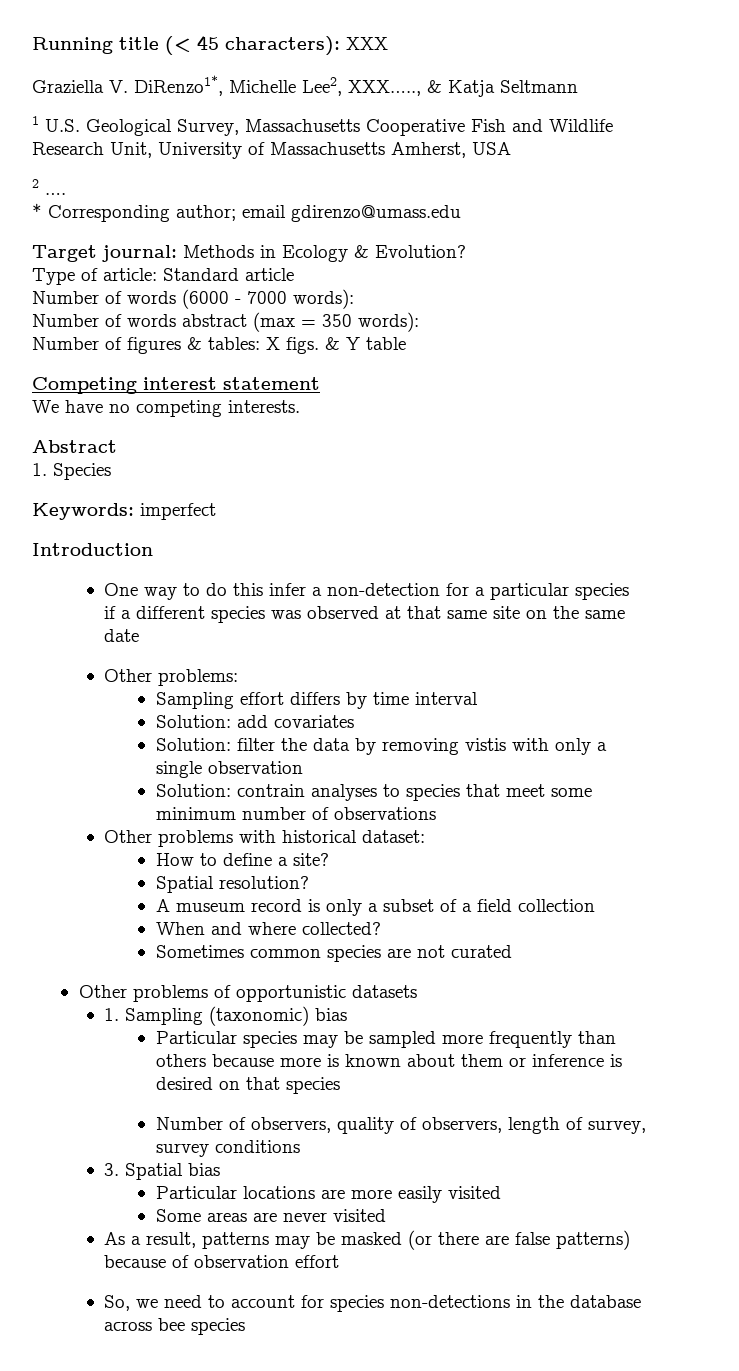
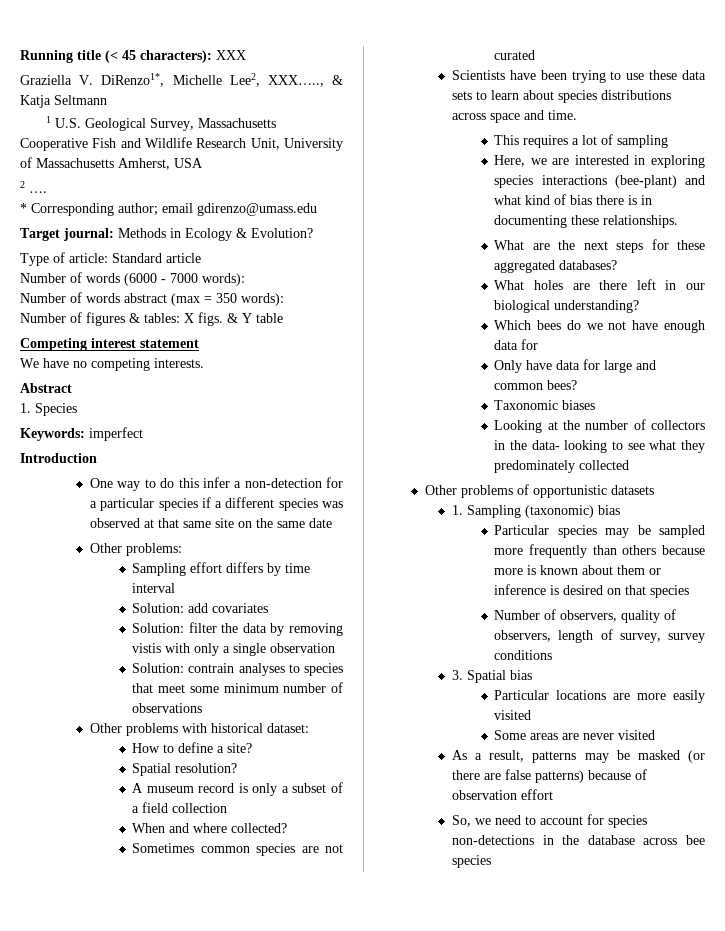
(512, 951) none -> [452,70,706,83] [452,90,672,103] [452,110,578,123] [494,134,669,148] [494,155,705,168] [494,175,705,188] [494,194,653,205] [494,215,679,228] [494,239,705,253] [494,260,618,273] [494,279,705,290] [494,300,640,313] [494,320,705,333] [494,339,539,350] [494,359,657,373] [494,380,578,390] [494,400,596,410] [494,419,705,433] [494,440,705,453] [494,460,630,473] // Scientists have been trying to use these data sets to learn about species distributions across space and time. // This requires a lot of sampling // Here, we are interested in exploring species interactions (bee-plant) and what kind of bias there is in documenting these relationships. // What are the next steps for these aggregated databases? // What holes are there left in our biological understanding? // Which bees do we not have enough data for // Only have data for large and common bees? // Taxonomic biases // Looking at the number of collectors in the data- looking to see what they predominately collected

